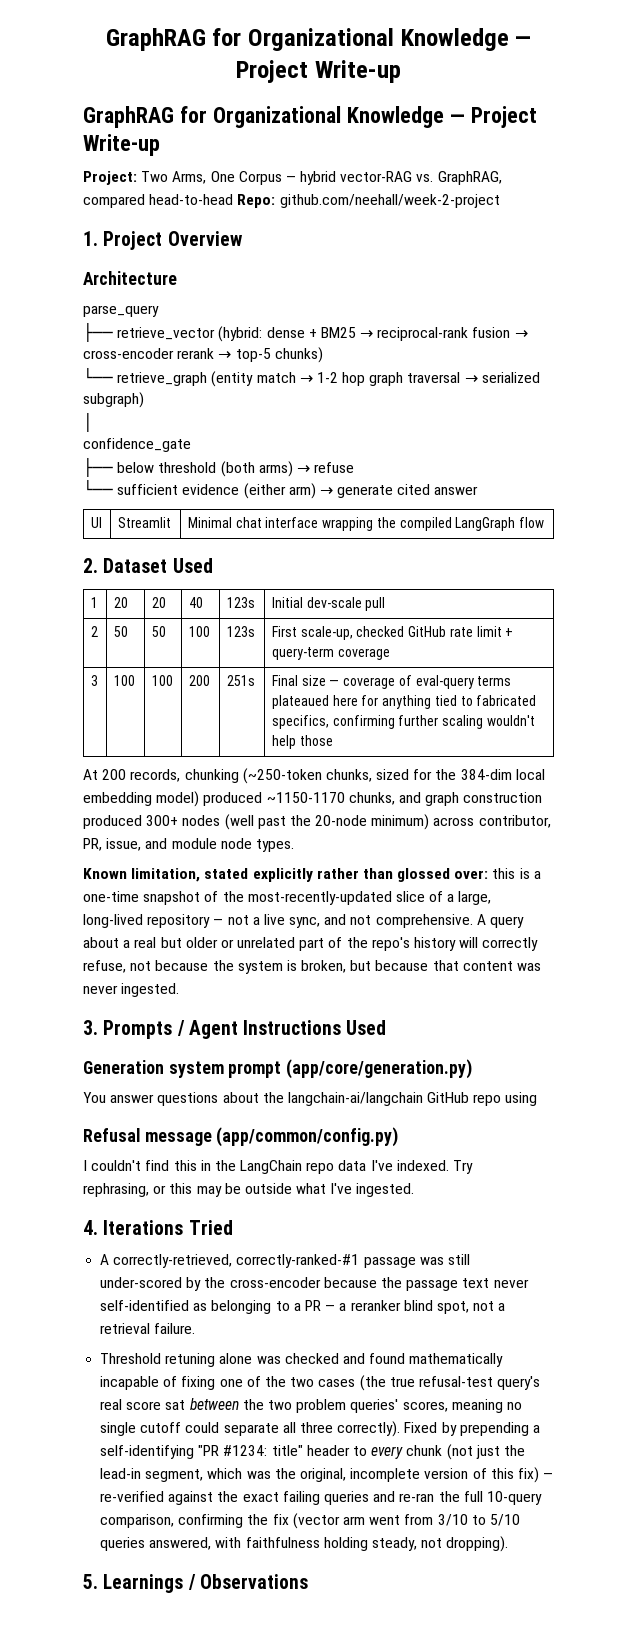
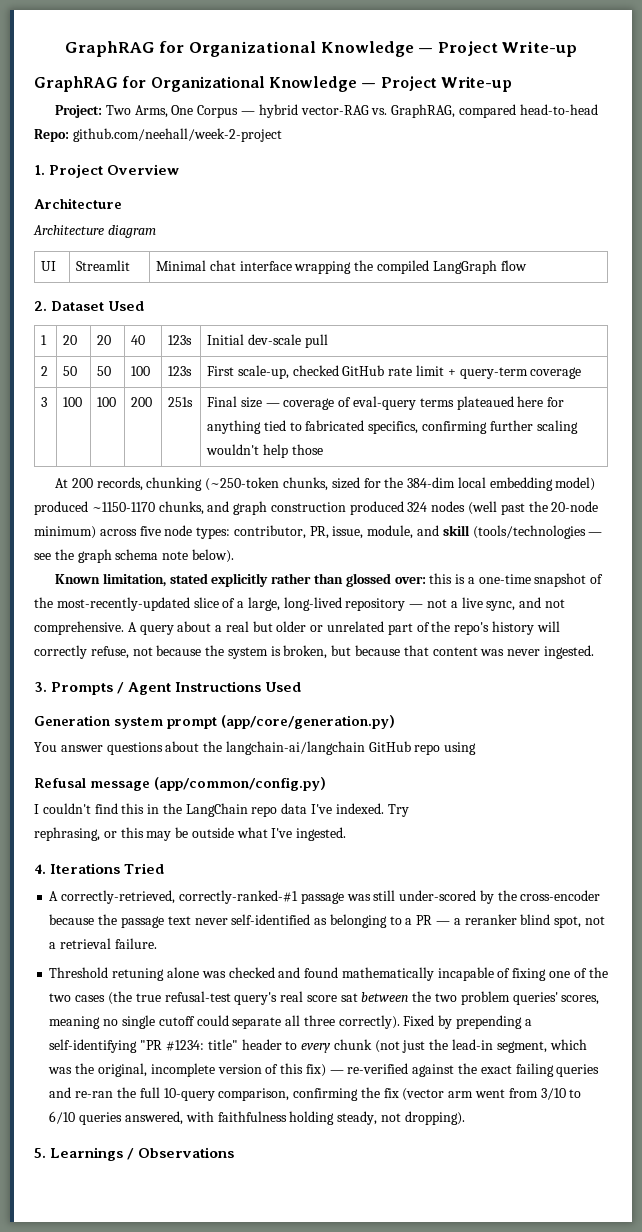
[83,305,159,317] [83,322,528,342] [83,347,323,363] [83,367,540,387] [83,392,144,408] [83,412,93,432] [83,438,191,452] [83,457,355,477] [83,479,479,499] parse_query // ├── retrieve_vector (hybrid: dense + BM25 → reciprocal-rank fusion → cross-encoder rerank → top-5 chunks) // └── retrieve_graph (entity match → 1-2 hop graph traversal → serialized subgraph) // │ // confidence_gate // ├── below threshold (both arms) → refuse // └── sufficient evidence (either arm) → generate cited answer -> [33,225,156,238] Architecture diagram
[146,815,179,826] 300+ -> [407,502,428,512] 324
[478,815,551,828] [83,838,294,852] contributor, PR, issue, and module node types. -> [139,525,603,539] [34,549,234,563] five node types: contributor, PR, issue, module, and skill (tools/technologies — see the graph schema note below).
[489,1514,520,1526] 5/10 -> [49,1111,76,1124] 6/10

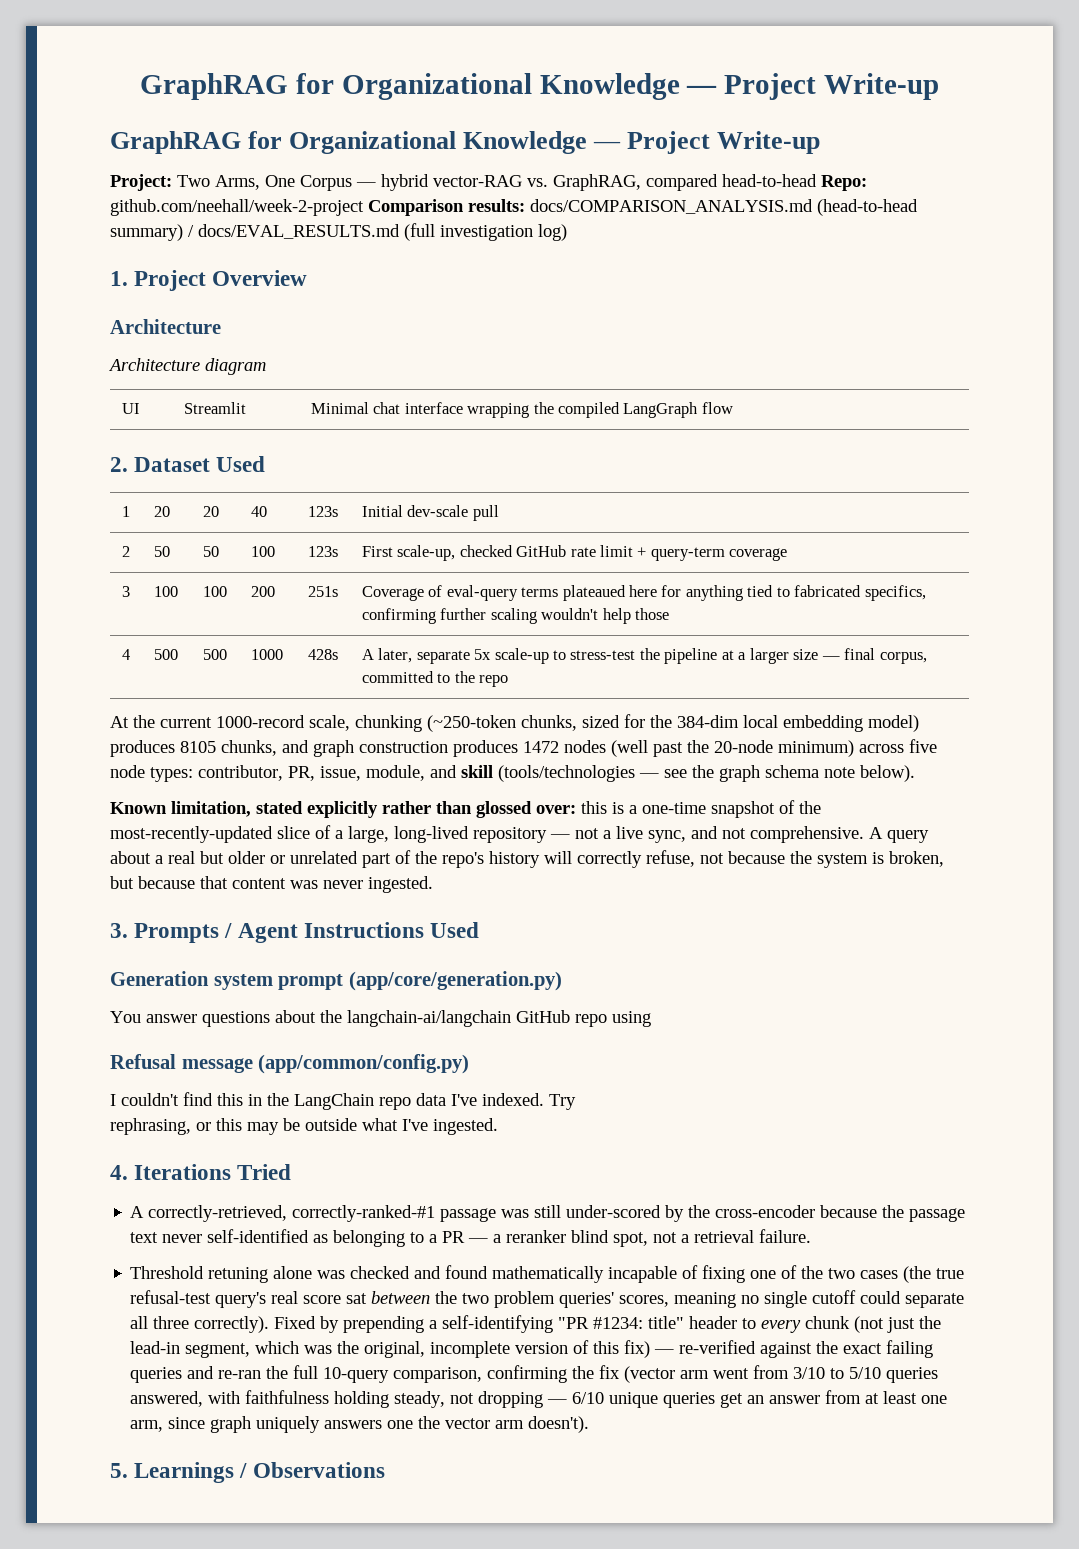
(282, 135) none -> [368,199,918,216] [110,223,567,241] Comparison results: docs/COMPARISON_ANALYSIS.md (head-to-head summary) / docs/EVAL_RESULTS.md (full investigation log)
[207,396,335,410] Final size — coverage -> [361,586,424,601] Coverage
[55,477,143,491] // At 200 records, -> [121,649,130,660] [153,649,178,660] [202,649,227,660] [250,649,283,660] [307,649,338,660] [361,648,927,664] [361,671,509,687] [110,715,350,731] // 4 | 500 | 500 | 1000 | 428s | A later, separate 5x scale-up to stress-test the pipeline at a larger size — final corpus, committed to the repo // At the current 1000-record scale,
[34,501,155,515] produced ~1150-1170 -> [110,740,216,757] produces 8105
[349,501,428,515] produced 324 -> [453,740,559,757] produces 1472
[49,1111,76,1124] 6/10 -> [849,1367,882,1379] 5/10
[404,1111,465,1125] dropping). -> [478,1390,948,1408] [130,1416,590,1433] dropping — 6/10 unique queries get an answer from at least one arm, since graph uniquely answers one the vector arm doesn't).

